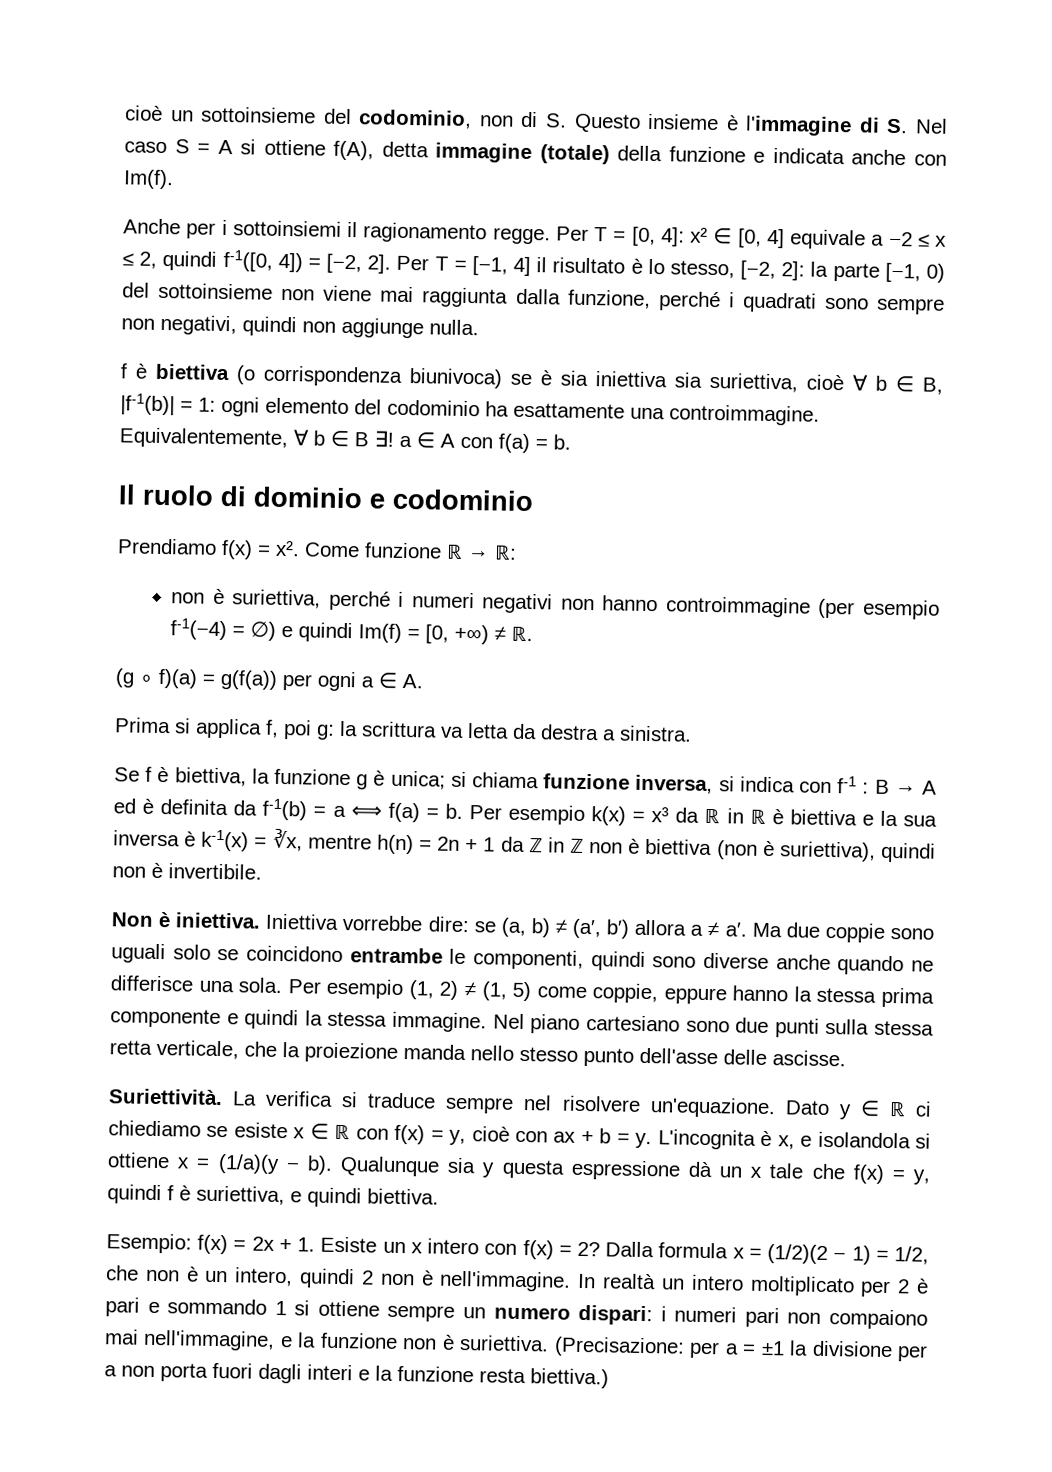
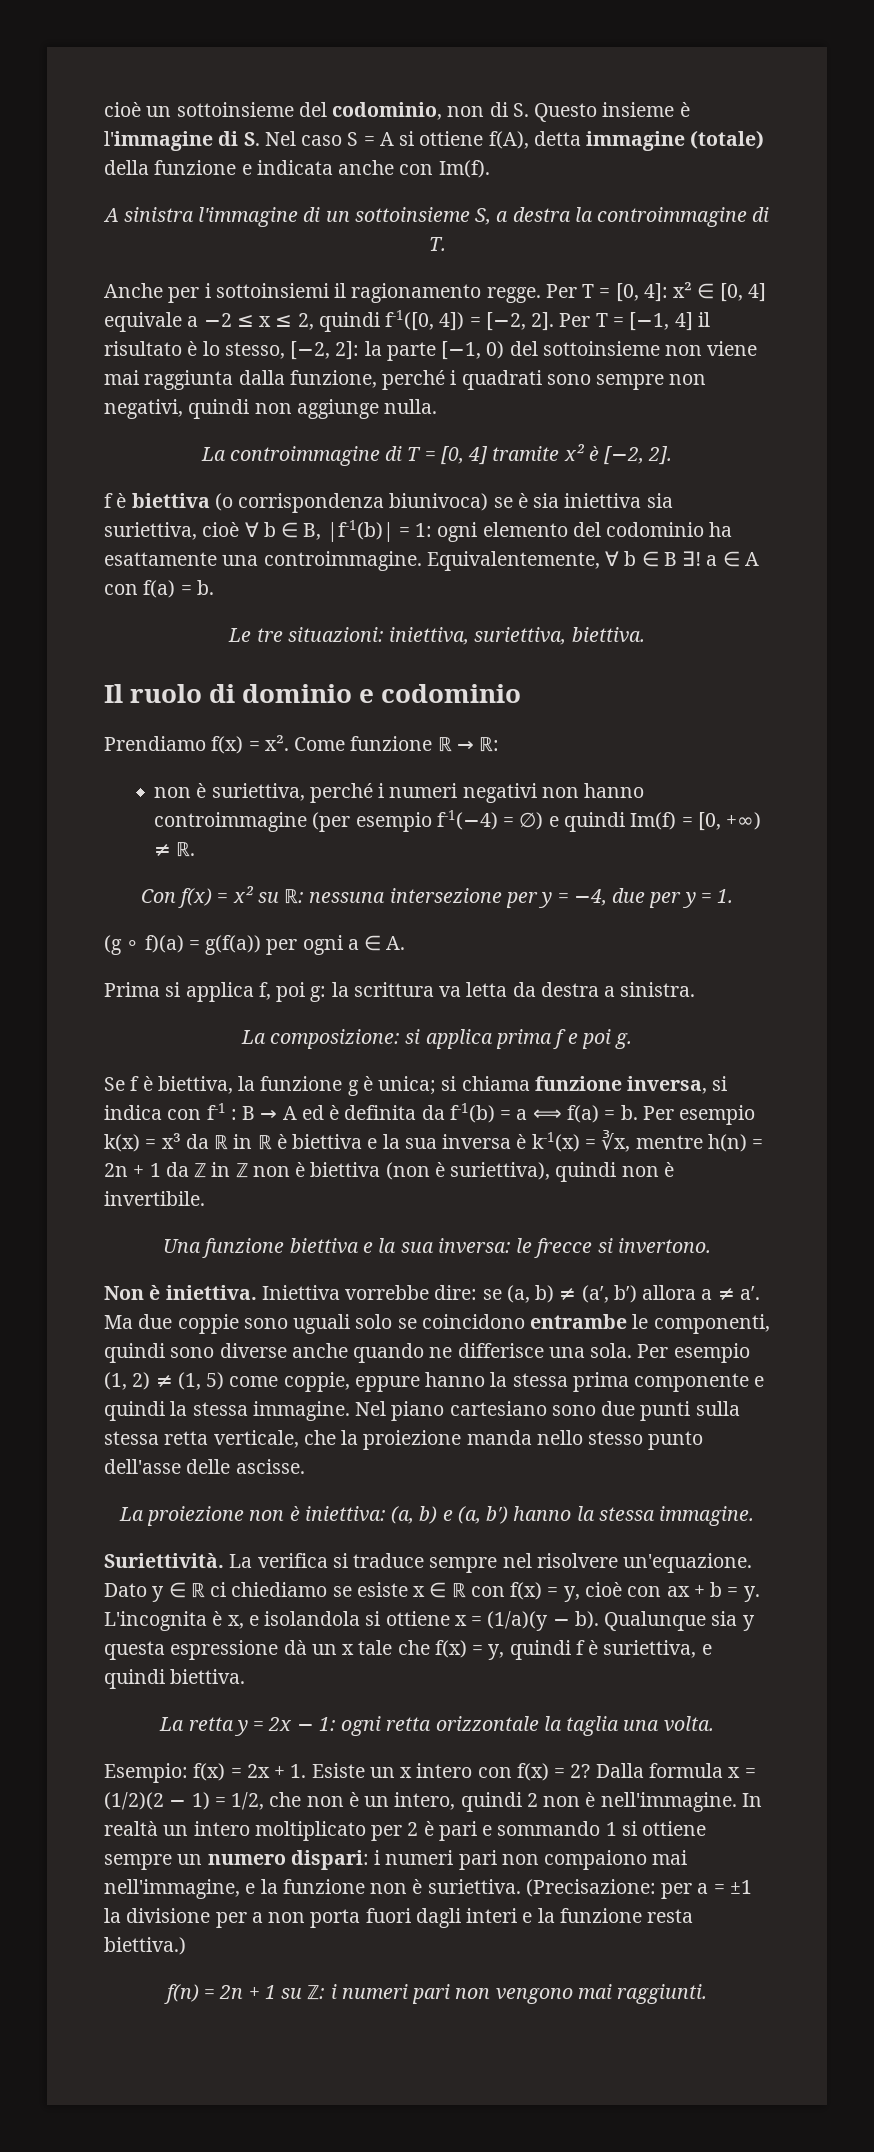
(174, 179) none -> [102,207,770,227] [428,237,446,251] // A sinistra l'immagine di un sottoinsieme S, a destra la controimmagine di T.
(479, 327) none -> [200,444,673,466] // La controimmagine di T = [0, 4] tramite x² è [−2, 2].
(571, 442) none -> [228,627,645,645] // Le tre situazioni: iniettiva, suriettiva, biettiva.
(534, 634) none -> [140,886,734,908] // Con f(x) = x² su ℝ: nessuna intersezione per y = −4, due per y = 1.
(692, 733) none -> [240,1029,633,1049] // La composizione: si applica prima f e poi g.
(262, 871) none -> [163,1238,711,1258] // Una funzione biettiva e la sua inversa: le frecce si invertono.
(846, 1058) none -> [118,1506,755,1526] // La proiezione non è iniettiva: (a, b) e (a, b′) hanno la stessa immagine.
(439, 1196) none -> [159,1716,714,1736] // La retta y = 2x − 1: ogni retta orizzontale la taglia una volta.
(609, 1378) none -> [163,1984,708,2004] // f(n) = 2n + 1 su ℤ: i numeri pari non vengono mai raggiunti.

